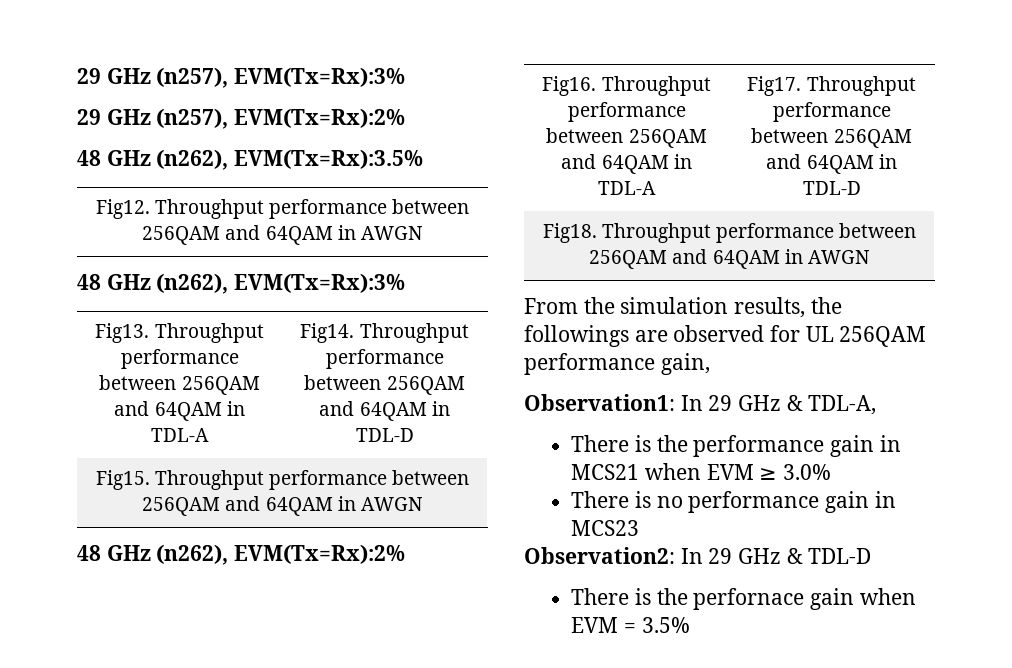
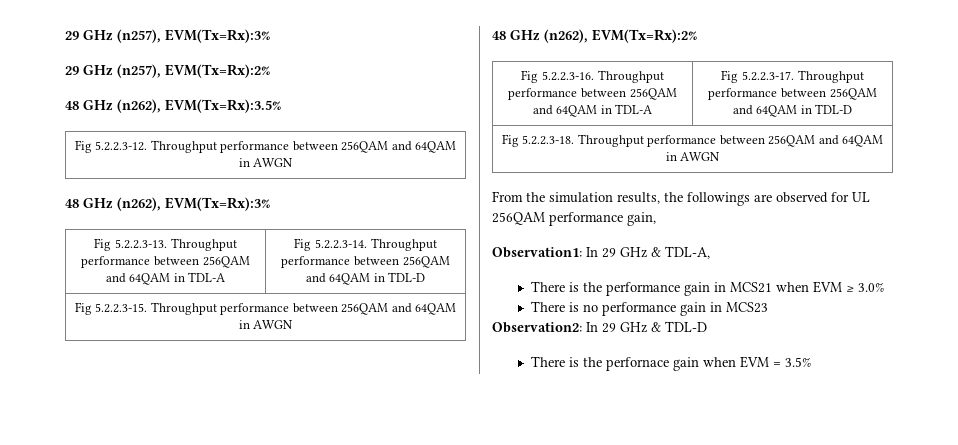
[95,199,150,219] Fig12. -> [74,140,148,153] Fig 5.2.2.3-12.
[95,323,264,343] [120,349,239,369] [99,375,260,395] [114,401,245,421] [151,428,209,442] [300,323,469,343] [325,349,444,369] [304,375,465,395] [319,401,450,421] [355,428,414,442] [95,470,150,490] Fig13. Throughput performance between 256QAM and 64QAM in TDL-A | Fig14. Throughput performance between 256QAM and 64QAM in TDL-D // Fig15. -> [94,238,237,251] [81,256,250,268] [105,272,226,285] [294,238,437,251] [281,256,450,268] [305,272,426,285] [74,302,148,315] Fig 5.2.2.3-13. Throughput performance between 256QAM and 64QAM in TDL-A | Fig 5.2.2.3-14. Throughput performance between 256QAM and 64QAM in TDL-D // Fig 5.2.2.3-15.
[542,76,711,96] [567,102,686,122] [546,128,707,148] [561,154,692,174] [598,181,656,195] [747,76,916,96] [772,102,891,122] [751,128,912,148] [766,154,897,174] [802,181,861,195] [542,223,597,243] Fig16. Throughput performance between 256QAM and 64QAM in TDL-A | Fig17. Throughput performance between 256QAM and 64QAM in TDL-D // Fig18. -> [521,70,664,83] [508,88,677,100] [532,104,653,117] [721,70,864,83] [708,88,877,100] [732,104,853,117] [501,134,575,147] Fig 5.2.2.3-16. Throughput performance between 256QAM and 64QAM in TDL-A | Fig 5.2.2.3-17. Throughput performance between 256QAM and 64QAM in TDL-D // Fig 5.2.2.3-18.

